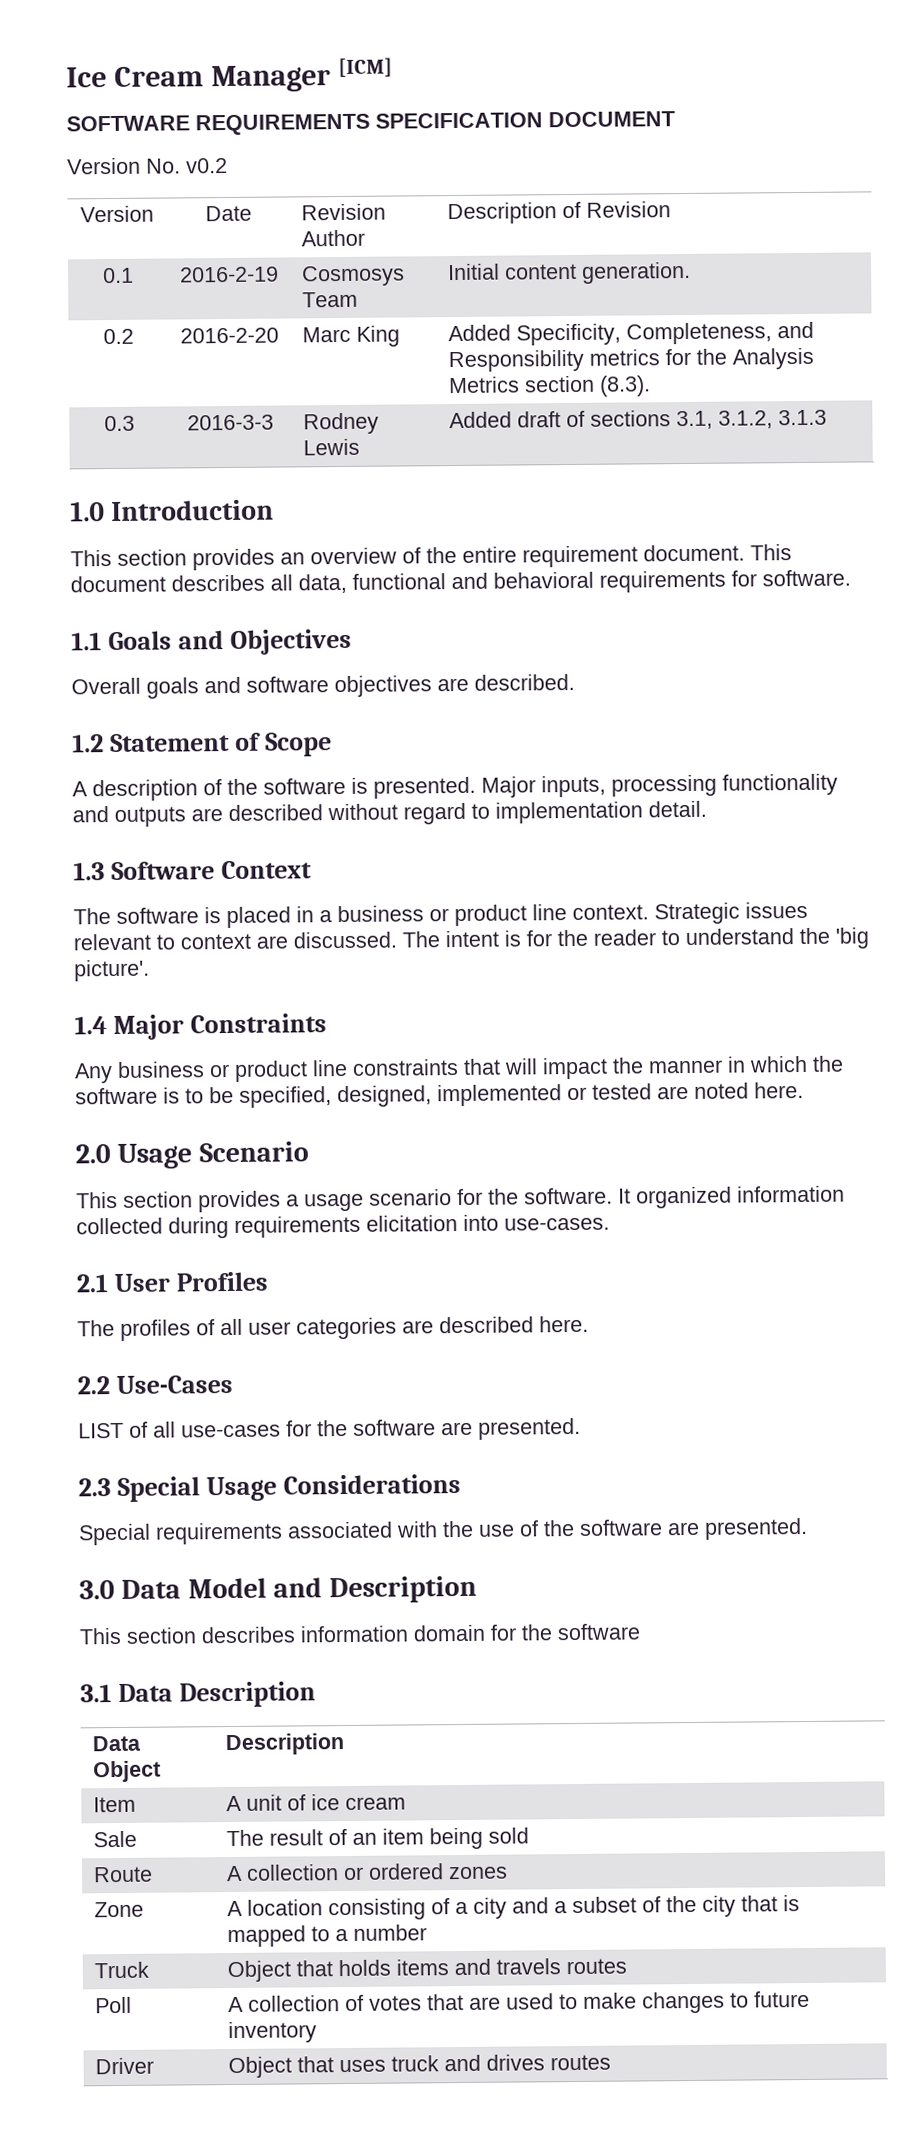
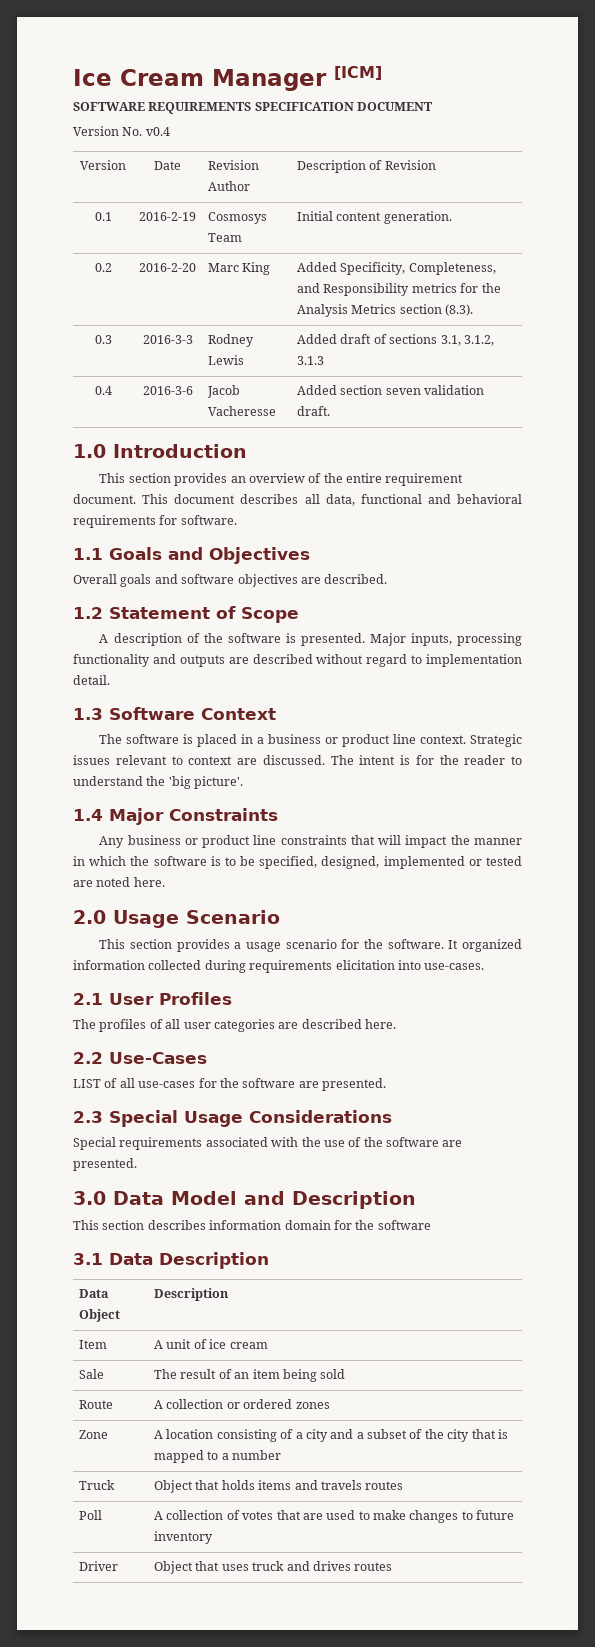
[186,157,228,174] v0.2 -> [145,127,170,136] v0.4
(828, 417) none -> [94,386,112,395] [142,386,193,395] [207,385,241,398] [208,406,277,416] [297,385,485,395] [297,406,331,416] // 0.4 | 2016-3-6 | Jacob Vacheresse | Added section seven validation draft.

